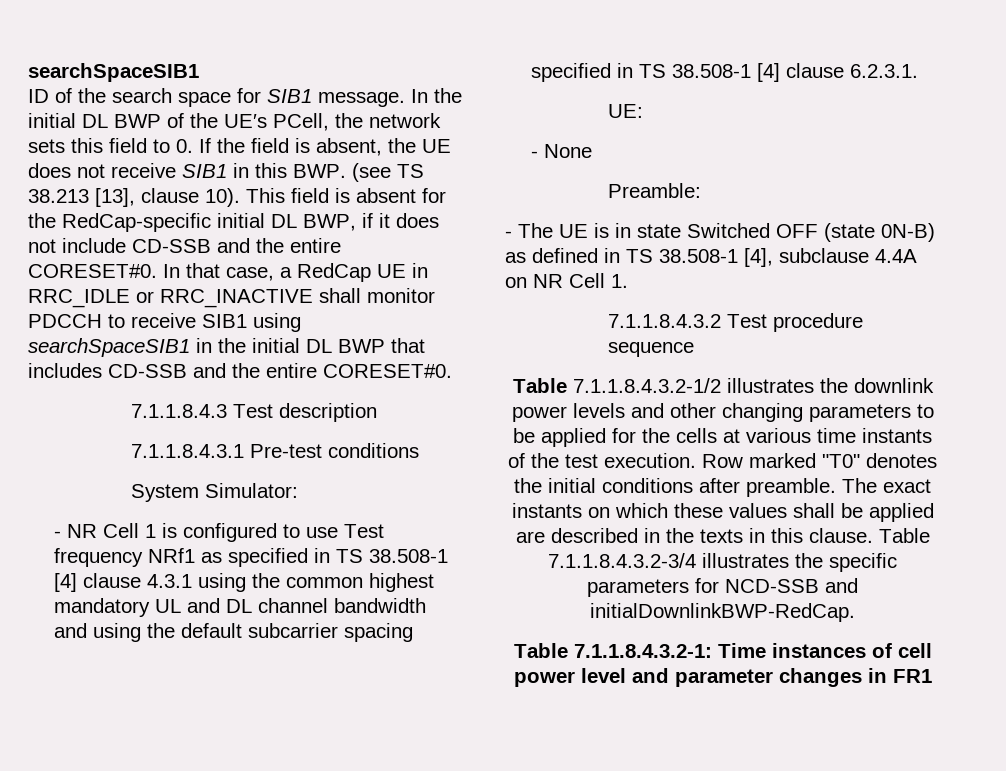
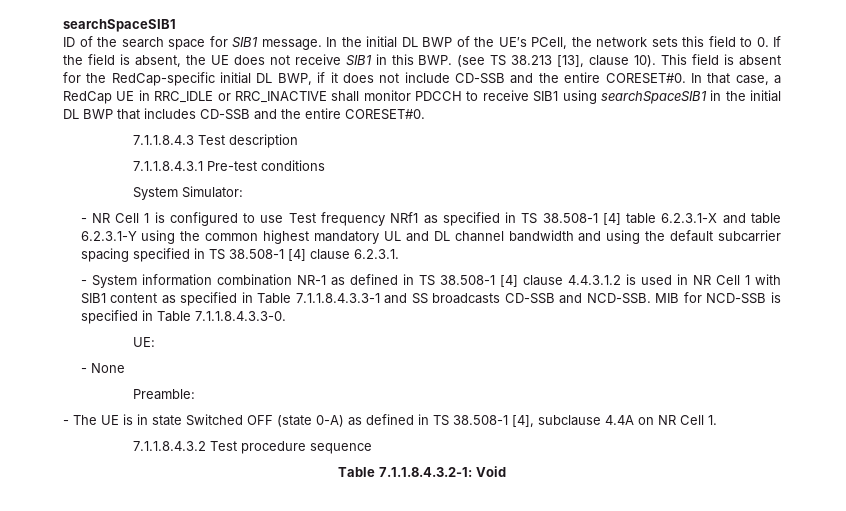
[82,573,192,588] clause 4.3.1 -> [626,213,781,224] [80,231,137,241] table 6.2.3.1-X and table 6.2.3.1-Y
(918, 71) none -> [80,274,781,288] [80,292,782,306] [80,310,286,324] // - System information combination NR-1 as defined in TS 38.508-1 [4] clause 4.4.3.1.2 is used in NR Cell 1 with SIB1 content as specified in Table 7.1.1.8.4.3.3-1 and SS broadcasts CD-SSB and NCD-SSB. MIB for NCD-SSB is specified in Table 7.1.1.8.4.3.3-0.
[881,223,935,242] 0N-B) -> [316,415,344,427] 0-A)
[572,378,934,393] [511,403,934,422] [513,428,932,447] [508,453,937,468] [514,478,931,497] [511,503,934,522] [515,528,930,543] [548,553,897,572] [587,578,858,597] [590,603,855,622] [513,643,932,658] [513,668,932,687] 7.1.1.8.4.3.2-1/2 illustrates the downlink power levels and other changing parameters to be applied for the cells at various time instants of the test execution. Row marked "T0" denotes the initial conditions after preamble. The exact instants on which these values shall be applied are described in the texts in this clause. Table 7.1.1.8.4.3.2-3/4 illustrates the specific parameters for NCD-SSB and initialDownlinkBWP-RedCap. // Table 7.1.1.8.4.3.2-1: Time instances of cell power level and parameter changes in FR1 -> [379,466,506,477] 7.1.1.8.4.3.2-1: Void

